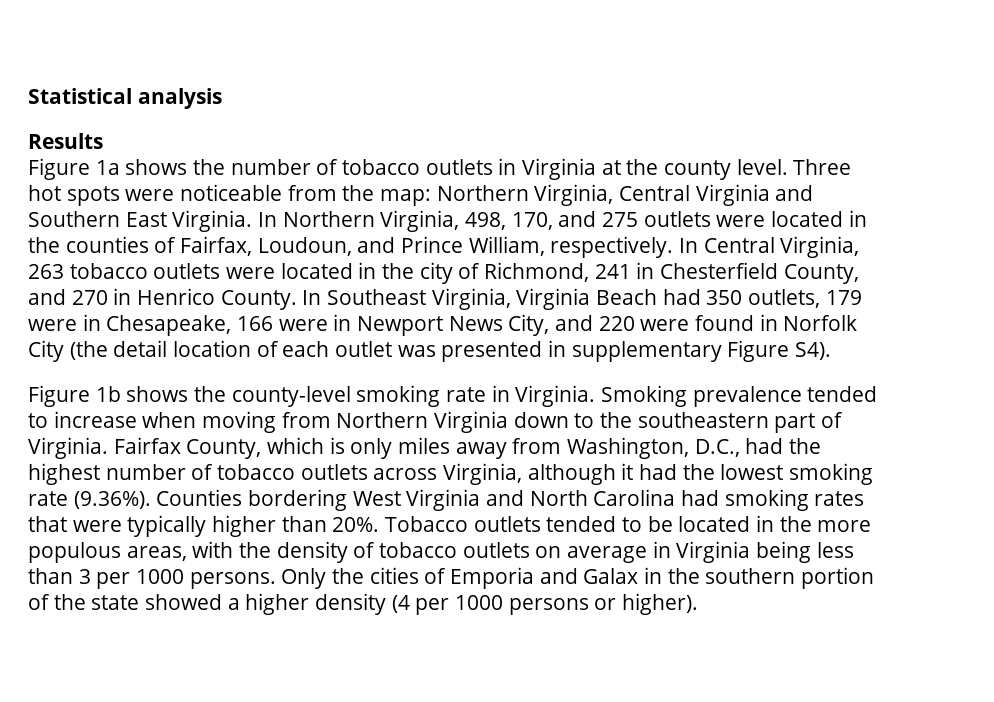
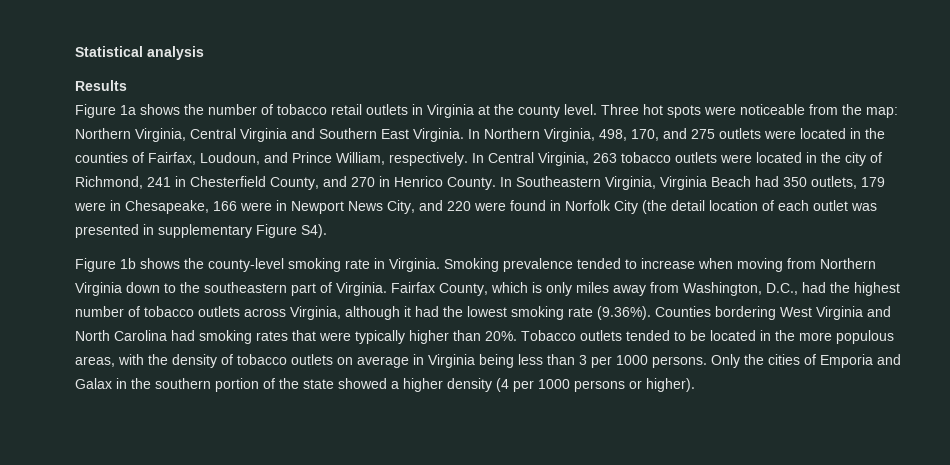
(421, 167) none -> [331,104,362,115] retail
[327,289,427,305] Southeast -> [516,176,601,187] Southeastern

